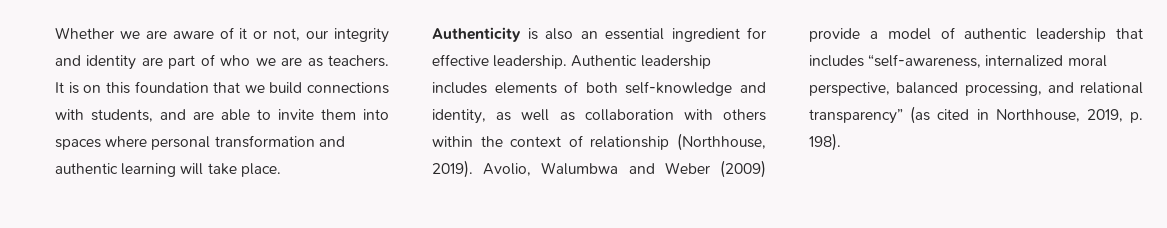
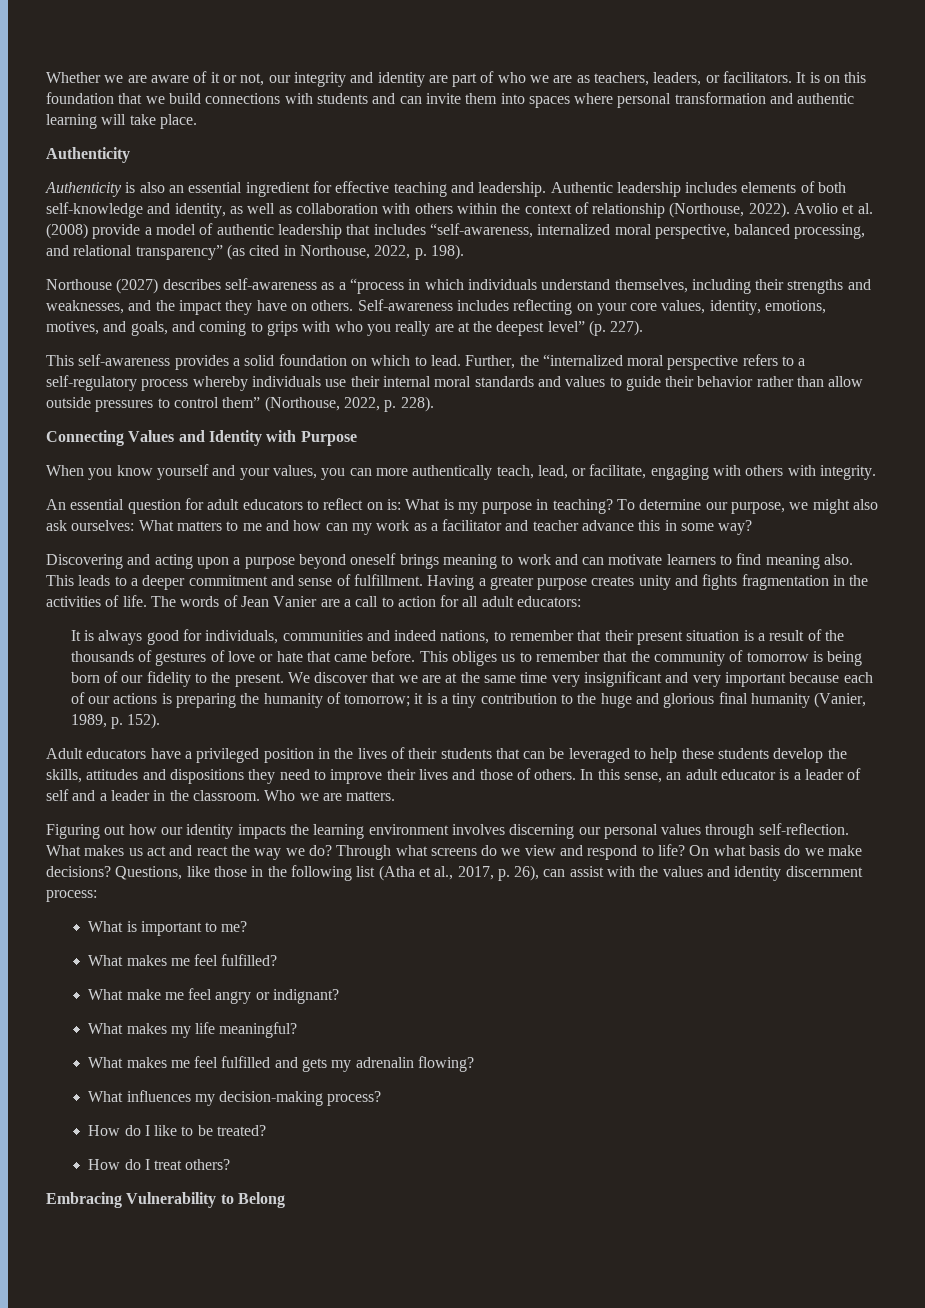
[328,55,390,67] teachers. -> [594,71,793,86] teachers, leaders, or facilitators.
[91,109,271,122] students, and are able to -> [316,93,422,104] students and can
(521, 34) none -> [45,182,122,197] // Authenticity
(489, 60) none -> [393,182,474,197] teaching and
[677,133,766,151] [432,160,766,178] (Northhouse, 2019). Avolio, Walumbwa and Weber (2009) -> [669,202,873,218] [46,223,88,239] (Northouse, 2022). Avolio et al. (2008)
[995,109,1123,122] Northhouse, 2019, -> [299,245,411,259] Northouse, 2022,
(841, 142) none -> [46,278,871,294] [46,299,827,315] [46,320,644,336] [46,354,806,370] [46,375,864,391] [46,396,434,412] [46,430,357,446] [46,464,877,480] [46,498,879,514] [46,519,753,535] [46,553,854,569] [46,574,869,590] [46,595,582,607] [70,629,844,645] [70,650,863,666] [70,671,873,687] [70,692,867,708] [70,713,161,729] [46,747,847,763] [46,768,862,784] [46,789,396,801] [46,823,849,839] [46,844,863,860] [46,865,863,881] [46,890,97,902] [88,921,248,936] [88,954,278,966] [88,988,340,1004] [88,1022,298,1038] [88,1056,475,1072] [88,1090,382,1106] [88,1125,267,1136] [88,1159,231,1170] [46,1192,285,1208] // Northouse (2027) describes self-awareness as a “process in which individuals understand themselves, including their strengths and weaknesses, and the impact they have on others. Self-awareness includes reflecting on your core values, identity, emotions, motives, and goals, and coming to grips with who you really are at the deepest level” (p. 227). // This self-awareness provides a solid foundation on which to lead. Further, the “internalized moral perspective refers to a self-regulatory process whereby individuals use their internal moral standards and values to guide their behavior rather than allow outside pressures to control them” (Northouse, 2022, p. 228). // Connecting Values and Identity with Purpose // When you know yourself and your values, you can more authentically teach, lead, or facilitate, engaging with others with integrity. // An essential question for adult educators to reflect on is: What is my purpose in teaching? To determine our purpose, we might also ask ourselves: What matters to me and how can my work as a facilitator and teacher advance this in some way? // Discovering and acting upon a purpose beyond oneself brings meaning to work and can motivate learners to find meaning also. This leads to a deeper commitment and sense of fulfillment. Having a greater purpose creates unity and fights fragmentation in the activities of life. The words of Jean Vanier are a call to action for all adult educators: // It is always good for individuals, communities and indeed nations, to remember that their present situation is a result of the thousands of gestures of love or hate that came before. This obliges us to remember that the community of tomorrow is being born of our fidelity to the present. We discover that we are at the same time very insignificant and very important because each of our actions is preparing the humanity of tomorrow; it is a tiny contribution to the huge and glorious final humanity (Vanier, 1989, p. 152). // Adult educators have a privileged position in the lives of their students that can be leveraged to help these students develop the skills, attitudes and dispositions they need to improve their lives and those of others. In this sense, an adult educator is a leader of self and a leader in the classroom. Who we are matters. // Figuring out how our identity impacts the learning environment involves discerning our personal values through self-reflection. What makes us act and react the way we do? Through what screens do we view and respond to life? On what basis do we make decisions? Questions, like those in the following list (Atha et al., 2017, p. 26), can assist with the values and identity discernment process: // What is important to me? // What makes me feel fulfilled? // What make me feel angry or indignant? // What makes my life meaningful? // What makes me feel fulfilled and gets my adrenalin flowing? // What influences my decision-making process? // How do I like to be treated? // How do I treat others? // Embracing Vulnerability to Belong

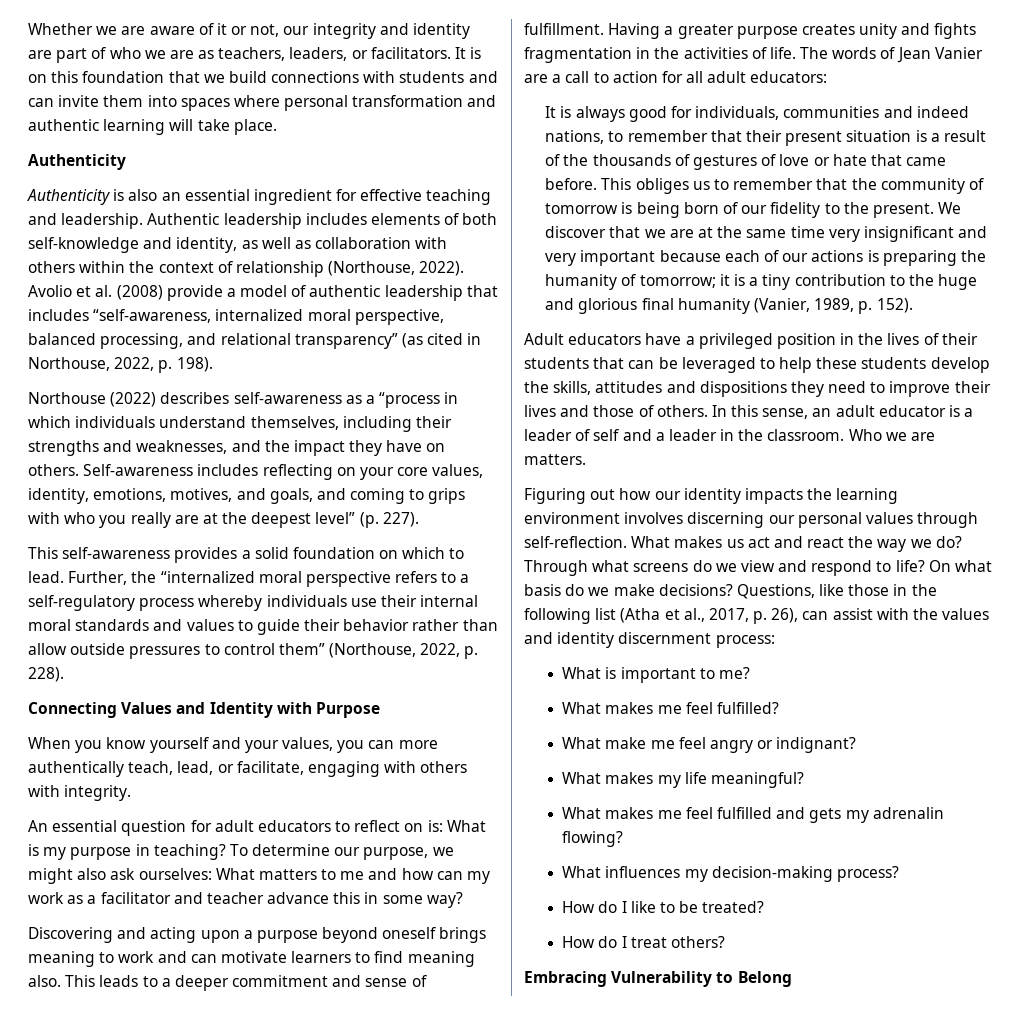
[116,278,159,294] (2027) -> [110,392,157,407] (2022)

